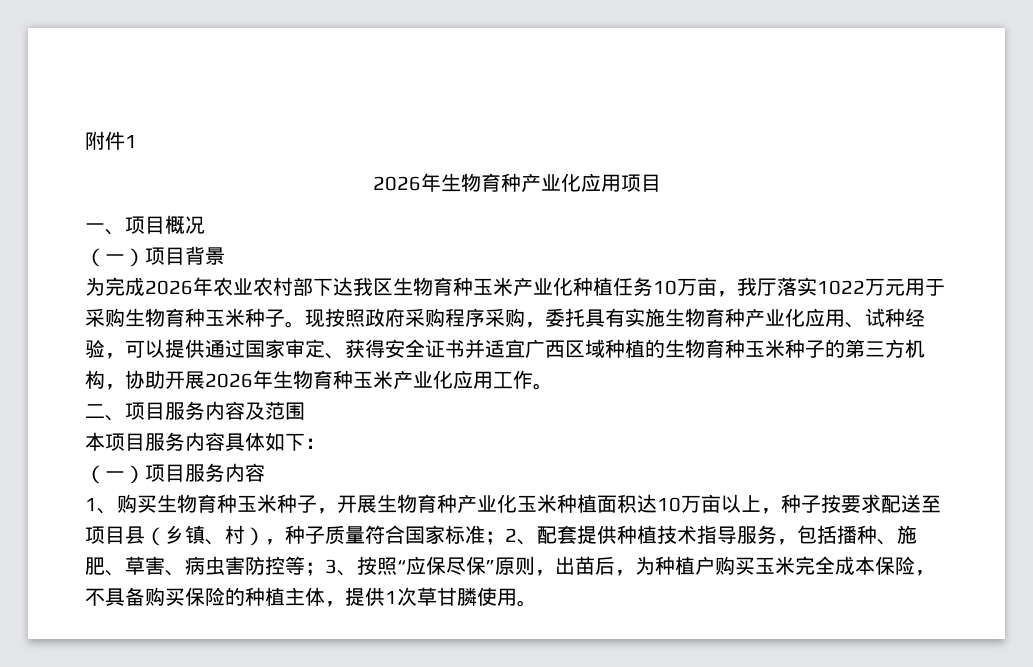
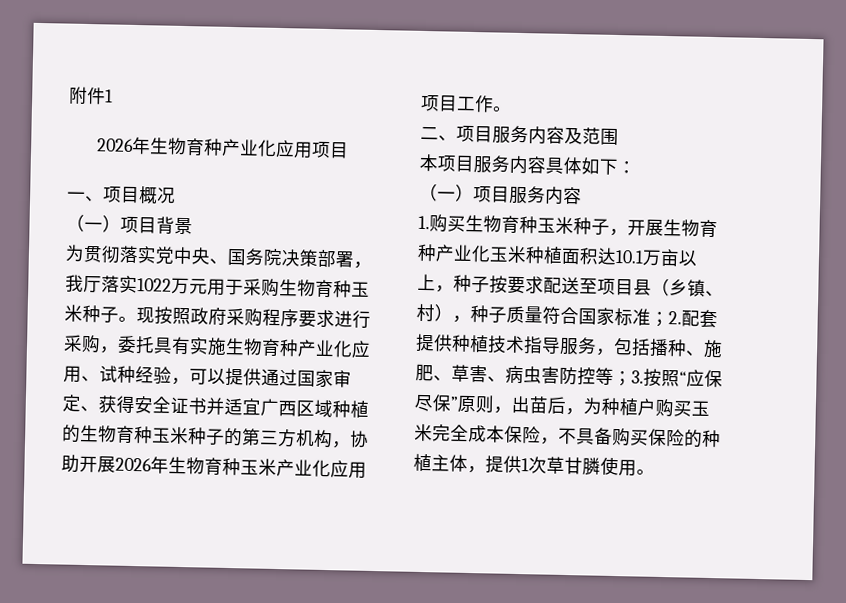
[105,277,717,296] 完成2026年农业农村部下达我区生物育种玉米产业化种植任务10万亩 -> [83,244,355,268] 贯彻落实党中央、国务院决策部署
(485, 317) none -> [298,309,371,329] 要求进行
(493, 380) none -> [420,94,458,112] 项目
[85,498,117,514] 1、 -> [418,215,430,230] 1.
[657,497,681,512] 10 -> [615,249,644,264] 10.1
[505,528,537,545] 2、 -> [668,311,682,325] 2.
[325,559,357,576] 3、 -> [631,370,644,384] 3.

